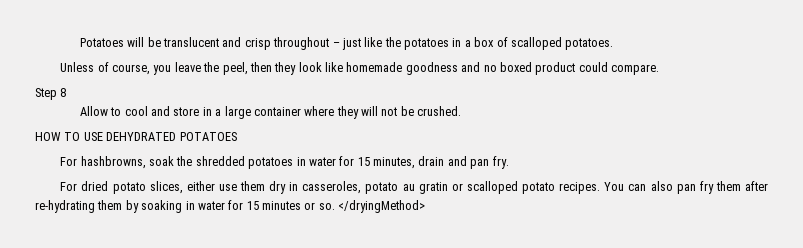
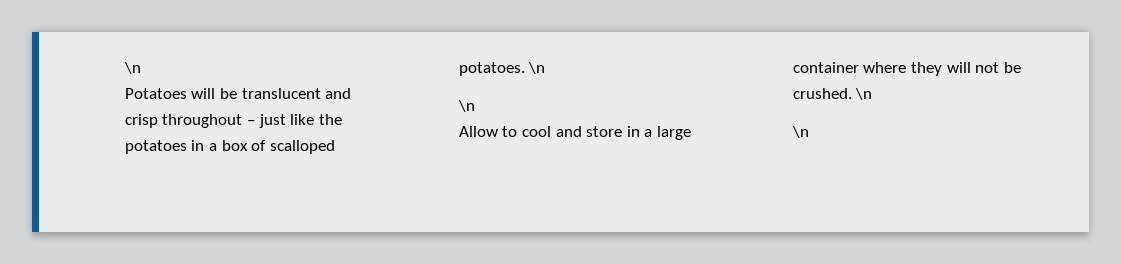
(79, 42) none -> [123,62,141,74] \n //
[60,62,660,75] [35,88,67,100] // Unless of course, you leave the peel, then they look like homemade goodness and no boxed product could compare. // Step 8 -> [528,62,546,74] [457,100,475,112] \n // \n
[35,132,237,141] [60,156,509,169] [60,181,768,194] [35,200,426,213] // HOW TO USE DEHYDRATED POTATOES // For hashbrowns, soak the shredded potatoes in water for 15 minutes, drain and pan fry. // For dried potato slices, either use them dry in casseroles, potato au gratin or scalloped potato recipes. You can also pan fry them after re-hydrating them by soaking in water for 15 minutes or so. </dryingMethod> -> [855,88,873,100] [791,126,809,138] \n // \n

